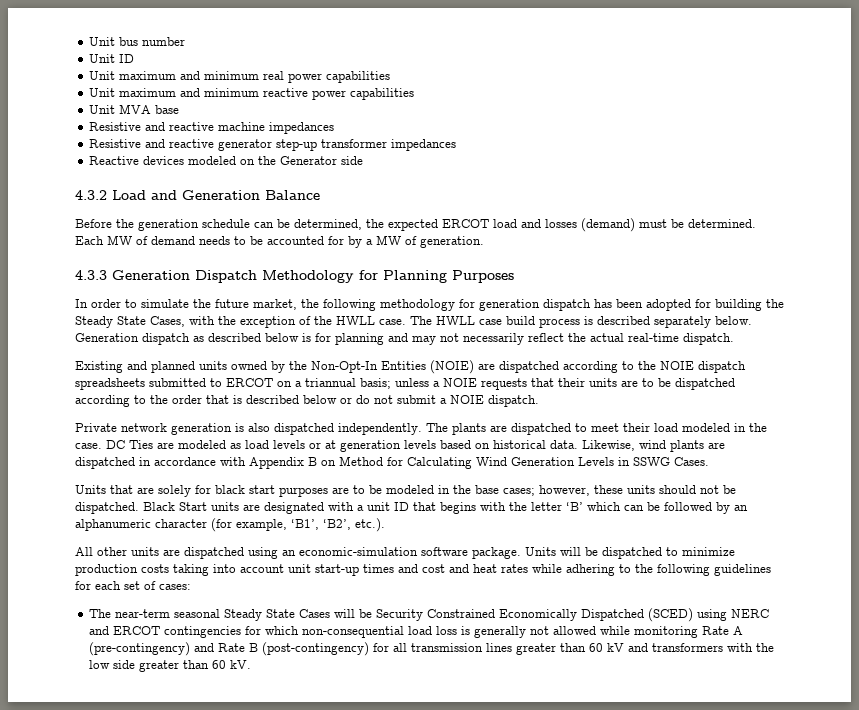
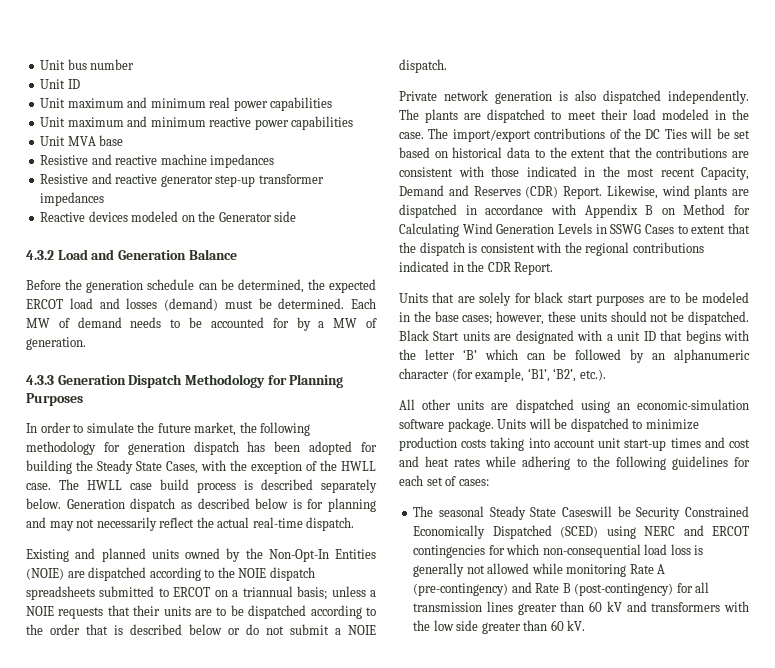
[106,440,578,452] DC Ties are modeled as load levels or at generation levels based on historical data. -> [428,128,750,142] [399,147,749,158] [399,166,749,180] [399,185,602,199] The import/export contributions of the DC Ties will be set based on historical data to the extent that the contributions are consistent with those indicated in the most recent Capacity, Demand and Reserves (CDR) Report.
[674,457,709,466] Cases. -> [645,223,750,234] [399,242,704,256] [399,261,554,275] Cases to extent that the dispatch is consistent with the regional contributions indicated in the CDR Report.
[115,609,171,618] near-term -> (434, 511) none
[299,609,356,618] Cases will -> [561,506,612,517] Caseswill

